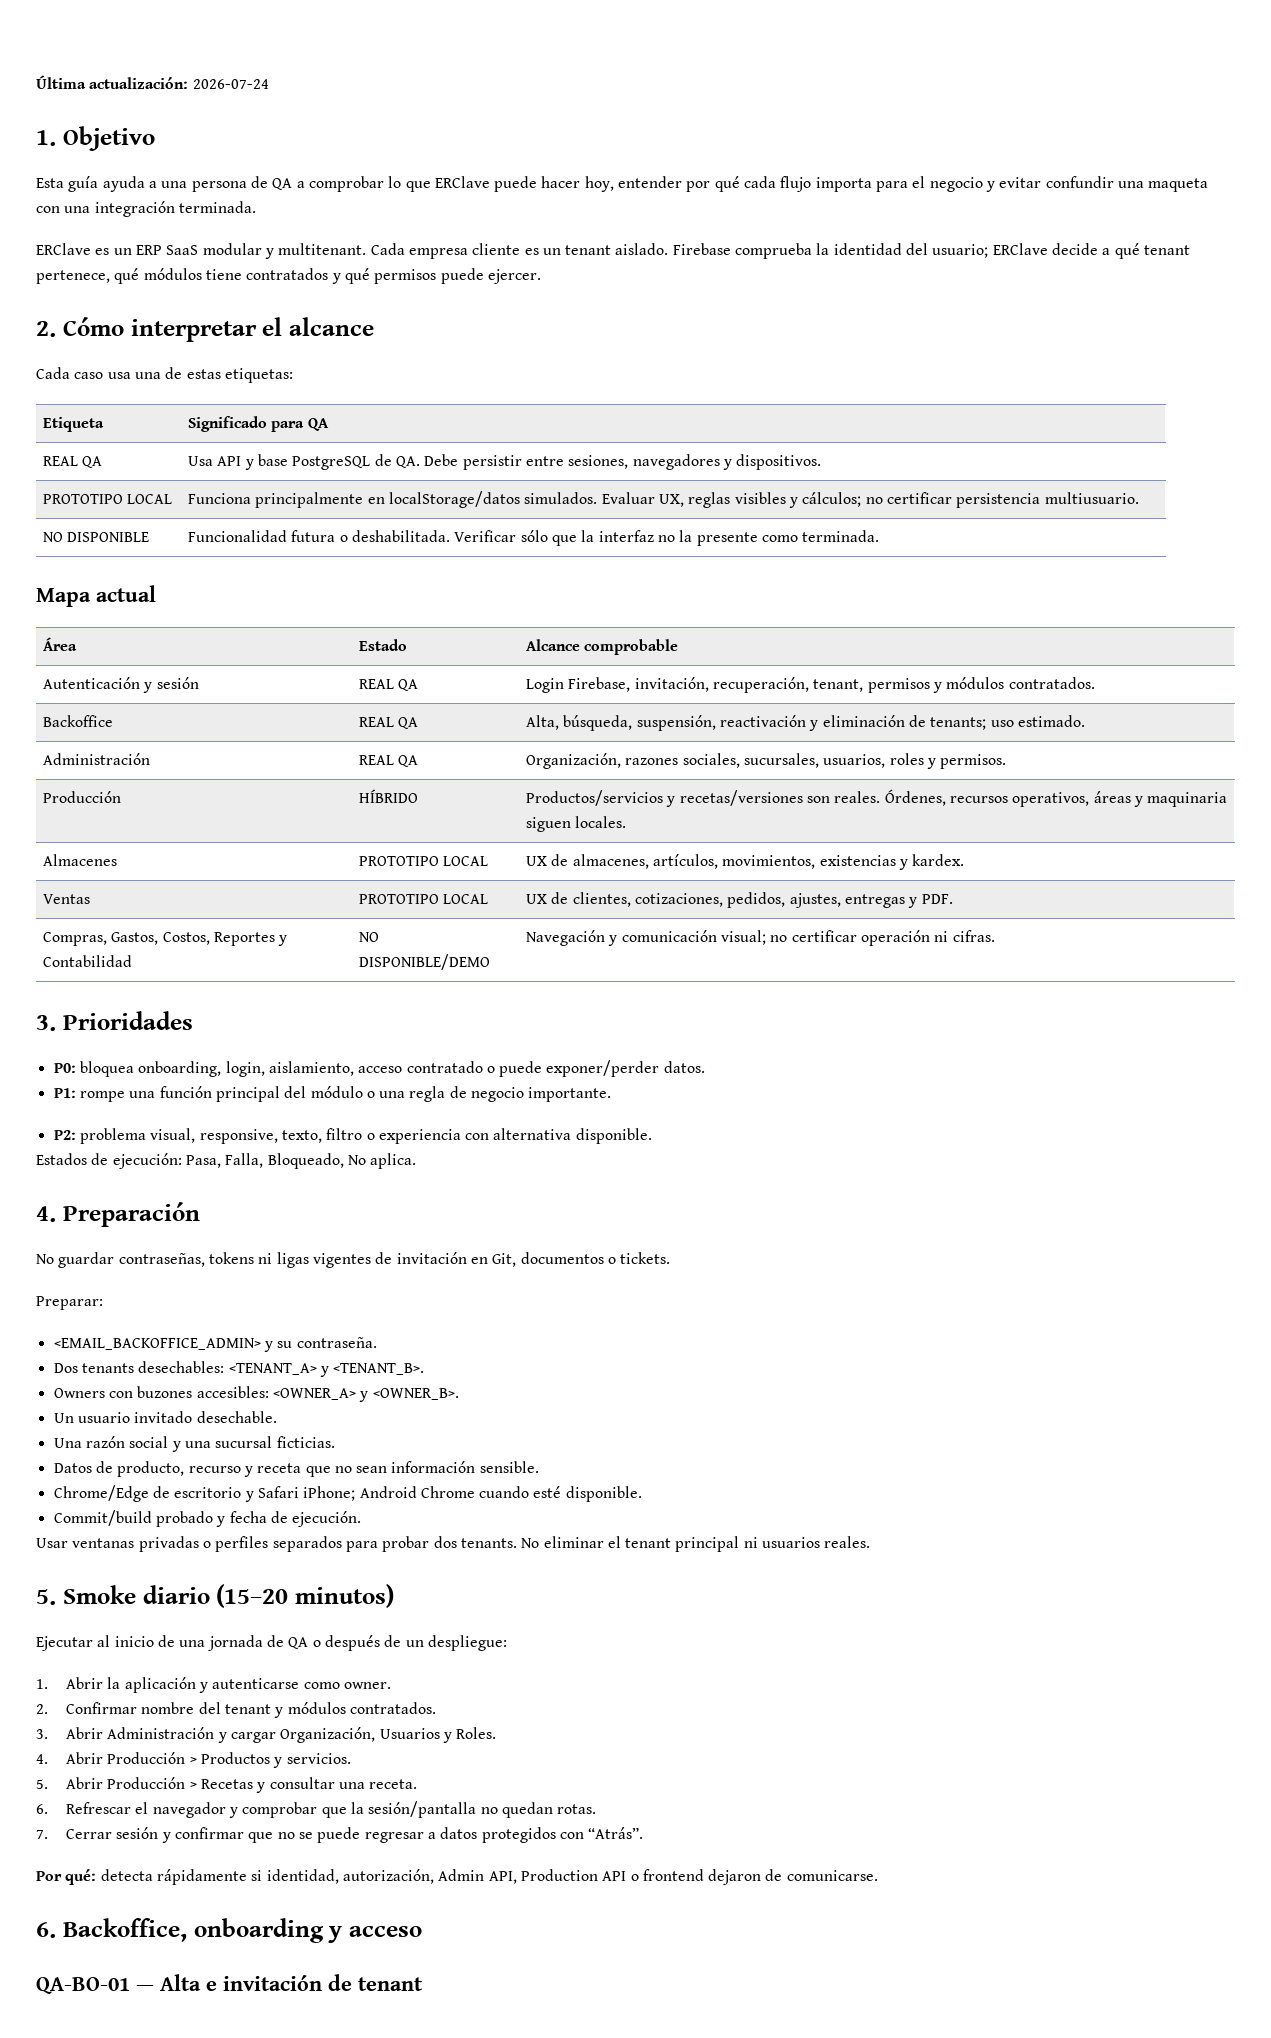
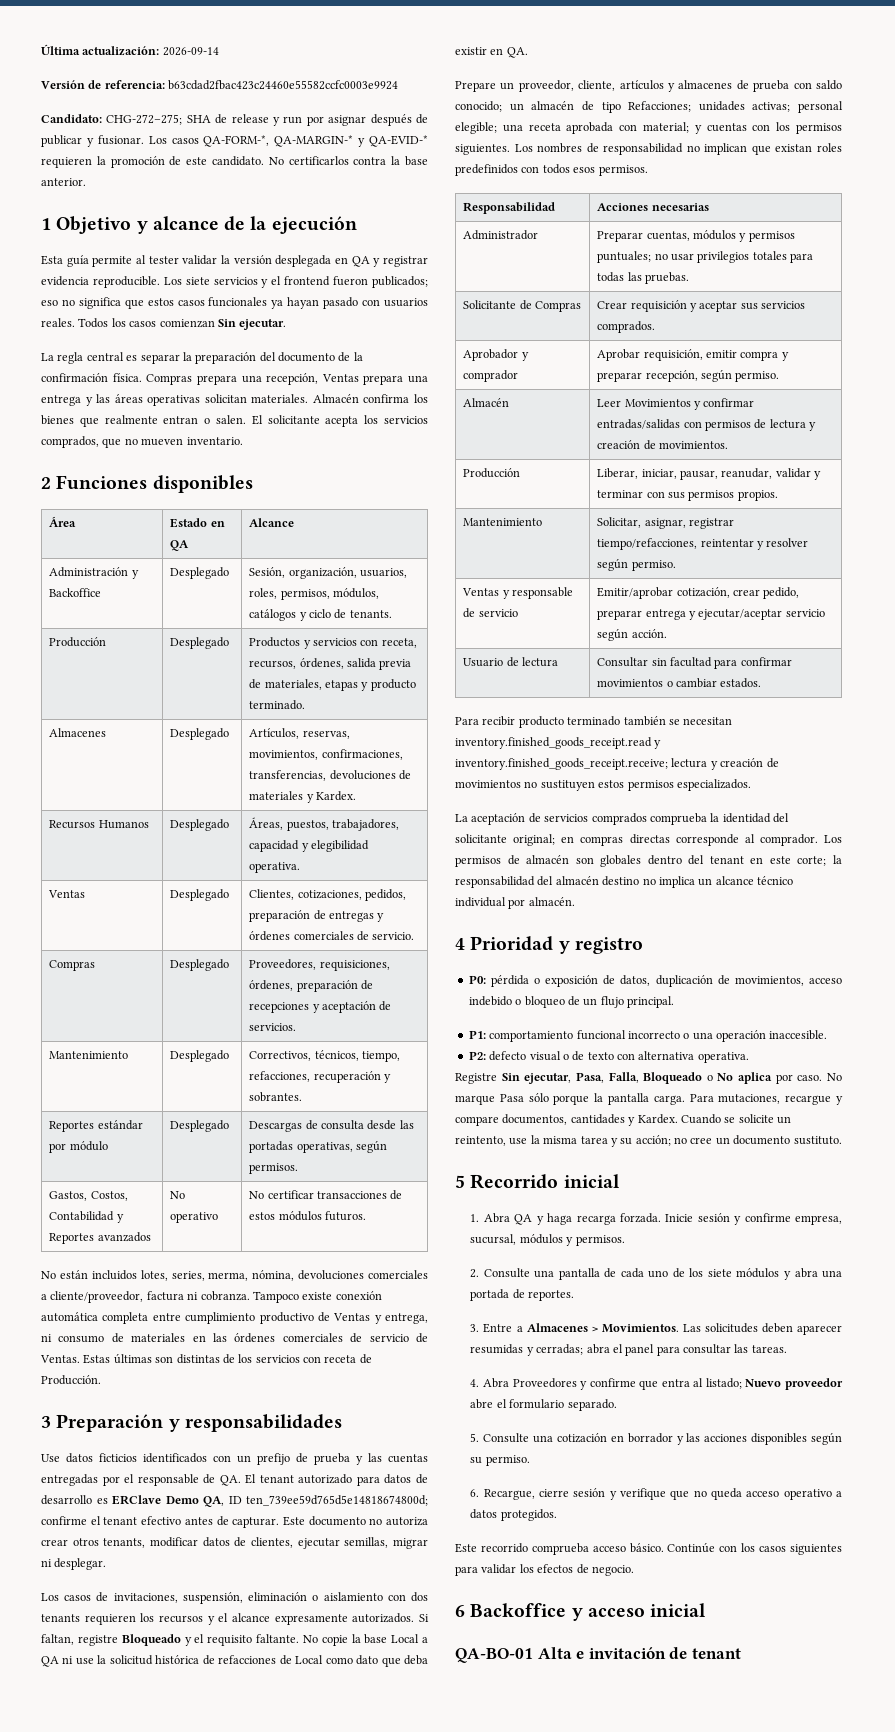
[192,79,269,89] [36,126,155,151] [36,176,1209,192] [36,201,256,217] [36,243,1191,259] [36,268,541,284] [36,317,374,342] [36,367,293,383] [43,417,105,432] [188,416,329,432] [43,456,103,468] [188,454,822,470] [43,494,173,504] [188,491,1139,508] [43,532,150,542] [188,530,880,546] [36,585,156,607] [43,637,78,651] [359,639,408,651] [526,639,679,655] [43,677,199,693] [359,679,419,691] [526,677,1095,693] [43,715,114,727] [359,717,419,729] [526,715,1085,731] [43,753,151,765] [359,755,419,767] [526,753,1007,769] [43,791,122,803] [359,789,419,803] [526,789,1228,807] [526,816,627,832] [43,854,118,866] [359,856,489,866] [526,854,965,870] [43,894,91,904] [359,894,489,904] [526,892,953,908] [43,932,288,946] [43,955,133,967] [359,932,380,942] [359,954,491,970] [526,930,995,946] [36,1011,193,1031] [53,1060,705,1077] [53,1086,612,1102] [53,1128,652,1144] [36,1153,417,1169] [36,1202,200,1227] [36,1252,671,1268] [36,1296,103,1310] [53,1337,377,1352] [53,1361,425,1377] [53,1386,459,1402] [53,1411,277,1423] [53,1436,335,1452] [53,1461,539,1477] [53,1485,642,1502] [53,1510,362,1527] [36,1536,871,1552] [36,1584,394,1608] [36,1635,507,1651] [36,1677,391,1693] [36,1702,436,1718] [36,1727,497,1743] [36,1752,351,1768] [36,1777,418,1793] [36,1801,597,1818] [36,1827,644,1843] [36,1869,878,1885] [36,1918,324,1943] 2026-07-24 // 1. Objetivo // Esta guía ayuda a una persona de QA a comprobar lo que ERClave puede hacer hoy, entender por qué cada flujo importa para el negocio y evitar confundir una maqueta con una integración terminada. // ERClave es un ERP SaaS modular y multitenant. Cada empresa cliente es un tenant aislado. Firebase comprueba la identidad del usuario; ERClave decide a qué tenant pertenece, qué módulos tiene contratados y qué permisos puede ejercer. // 2. Cómo interpretar el alcance // Cada caso usa una de estas etiquetas: // Etiqueta | Significado para QA // REAL QA | Usa API y base PostgreSQL de QA. Debe persistir entre sesiones, navegadores y dispositivos. // PROTOTIPO LOCAL | Funciona principalmente en localStorage/datos simulados. Evaluar UX, reglas visibles y cálculos; no certificar persistencia multiusuario. // NO DISPONIBLE | Funcionalidad futura o deshabilitada. Verificar sólo que la interfaz no la presente como terminada. // Mapa actual // Área | Estado | Alcance comprobable // Autenticación y sesión | REAL QA | Login Firebase, invitación, recuperación, tenant, permisos y módulos contratados. // Backoffice | REAL QA | Alta, búsqueda, suspensión, reactivación y eliminación de tenants; uso estimado. // Administración | REAL QA | Organización, razones sociales, sucursales, usuarios, roles y permisos. // Producción | HÍBRIDO | Productos/servicios y recetas/versiones son reales. Órdenes, recursos operativos, áreas y maquinaria siguen locales. // Almacenes | PROTOTIPO LOCAL | UX de almacenes, artículos, movimientos, existencias y kardex. // Ventas | PROTOTIPO LOCAL | UX de clientes, cotizaciones, pedidos, ajustes, entregas y PDF. // Compras, Gastos, Costos, Reportes y Contabilidad | NO DISPONIBLE/DEMO | Navegación y comunicación visual; no certificar operación ni cifras. // 3. Prioridades // P0: bloquea onboarding, login, aislamiento, acceso contratado o puede exponer/perder datos. // P1: rompe una función principal del módulo o una regla de negocio importante. // P2: problema visual, responsive, texto, filtro o experiencia con alternativa disponible. // Estados de ejecución: Pasa, Falla, Bloqueado, No aplica. // 4. Preparación // No guardar contraseñas, tokens ni ligas vigentes de invitación en Git, documentos o tickets. // Preparar: // <EMAIL_BACKOFFICE_ADMIN> y su contraseña. // Dos tenants desechables: <TENANT_A> y <TENANT_B>. // Owners con buzones accesibles: <OWNER_A> y <OWNER_B>. // Un usuario invitado desechable. // Una razón social y una sucursal ficticias. // Datos de producto, recurso y receta que no sean información sensible. // Chrome/Edge de escritorio y Safari iPhone; Android Chrome cuando esté disponible. // Commit/build probado y fecha de ejecución. // Usar ventanas privadas o perfiles separados para probar dos tenants. No eliminar el tenant principal ni usuarios reales. // 5. Smoke diario (15–20 minutos) // Ejecutar al inicio de una jornada de QA o después de un despliegue: // 1. Abrir la aplicación y autenticarse como owner. // 2. Confirmar nombre del tenant y módulos contratados. // 3. Abrir Administración y cargar Organización, Usuarios y Roles. // 4. Abrir Producción > Productos y servicios. // 5. Abrir Producción > Recetas y consultar una receta. // 6. Refrescar el navegador y comprobar que la sesión/pantalla no quedan rotas. // 7. Cerrar sesión y confirmar que no se puede regresar a datos protegidos con “Atrás”. // Por qué: detecta rápidamente si identidad, autorización, Admin API, Production API o frontend dejaron de comunicarse. // 6. Backoffice, onboarding -> [162,47,219,56] [41,80,399,90] [41,114,428,126] [41,135,428,147] [41,156,429,168] [41,178,86,186] [41,216,357,234] [41,255,429,267] [41,276,428,288] [41,297,429,309] [41,318,287,330] [41,352,363,364] [41,373,428,385] [41,394,428,406] [41,415,429,427] [41,436,243,448] [41,475,253,493] [49,516,77,527] [170,518,225,528] [170,540,190,551] [249,518,295,527] [49,567,139,579] [49,588,102,597] [170,567,230,579] [249,567,407,579] [249,588,379,600] [249,609,392,621] [49,637,107,647] [170,637,230,649] [249,637,417,649] [249,658,412,670] [249,679,416,691] [249,700,306,710] [49,728,107,737] [170,728,230,740] [249,728,350,739] [249,749,403,760] [249,770,411,781] [249,791,356,803] [49,820,149,829] [170,819,230,831] [249,817,399,831] [249,840,369,852] [249,862,301,873] [48,890,86,898] [170,889,230,901] [249,889,406,901] [249,910,385,922] [249,931,415,941] [49,960,96,971] [170,959,230,971] [249,959,390,971] [249,980,373,992] [249,1001,392,1013] [249,1023,297,1031] [49,1051,129,1059] [170,1050,230,1062] [249,1050,400,1062] [249,1071,391,1083] [249,1092,303,1102] [49,1120,143,1132] [49,1141,108,1153] [170,1120,230,1132] [249,1120,414,1132] [249,1140,387,1153] [249,1163,299,1174] [49,1191,128,1201] [49,1211,124,1223] [49,1232,151,1244] [170,1191,186,1199] [170,1212,219,1223] [249,1190,403,1200] [249,1211,366,1221] [41,1270,428,1281] [41,1291,382,1303] [41,1312,428,1324] [41,1333,428,1343] [40,1353,372,1364] [41,1375,101,1385] [41,1414,342,1432] [41,1453,428,1465] [41,1474,428,1486] [41,1495,428,1507] [41,1516,428,1528] [41,1537,428,1549] [41,1558,107,1570] [41,1592,429,1604] [41,1613,429,1625] [41,1634,428,1646] [41,1655,428,1667] [455,47,528,58] [455,80,842,92] [455,101,843,113] [455,122,842,134] [455,143,842,155] [455,164,648,176] [463,202,556,214] [597,203,709,211] [463,230,539,240] [597,230,795,242] [597,251,813,263] [597,272,689,284] [463,300,581,312] [597,300,805,312] [597,321,656,333] [463,349,529,361] [463,370,519,382] [597,349,789,361] [597,369,780,382] [463,398,510,407] [597,398,755,410] [597,419,816,431] [597,440,728,450] [463,468,521,478] [597,468,821,480] [597,490,778,501] [463,518,543,526] [597,517,734,529] [597,538,809,550] [597,558,676,571] [462,587,573,599] [463,608,518,618] [597,587,800,599] [597,609,825,620] [597,628,667,641] [463,657,558,667] [597,657,792,669] [597,678,762,688] [455,716,733,728] [455,737,662,749] [455,758,779,770] [455,779,751,791] [455,813,789,825] [455,834,842,846] [455,855,842,867] [455,876,793,888] [455,897,575,909] [455,936,643,954] [468,975,842,987] [468,996,674,1008] [468,1030,828,1042] [468,1051,749,1063] [455,1072,842,1084] [455,1093,843,1105] [455,1114,791,1126] [455,1135,842,1147] [455,1174,620,1189] [470,1213,842,1225] [470,1234,625,1246] [470,1268,842,1280] [470,1289,575,1301] [470,1323,842,1335] [470,1344,787,1356] [470,1378,843,1390] [470,1399,617,1411] [470,1432,842,1445] [470,1455,530,1466] [470,1488,842,1500] [470,1509,557,1521] [455,1542,843,1555] [455,1564,634,1576] [455,1603,567,1617] 2026-09-14 // Versión de referencia: b63cdad2fbac423c24460e55582ccfc0003e9924 // Candidato: CHG-272–275; SHA de release y run por asignar después de publicar y fusionar. Los casos QA-FORM-*, QA-MARGIN-* y QA-EVID-* requieren la promoción de este candidato. No certificarlos contra la base anterior. // 1 Objetivo y alcance de la ejecución // Esta guía permite al tester validar la versión desplegada en QA y registrar evidencia reproducible. Los siete servicios y el frontend fueron publicados; eso no significa que estos casos funcionales ya hayan pasado con usuarios reales. Todos los casos comienzan Sin ejecutar. // La regla central es separar la preparación del documento de la confirmación física. Compras prepara una recepción, Ventas prepara una entrega y las áreas operativas solicitan materiales. Almacén confirma los bienes que realmente entran o salen. El solicitante acepta los servicios comprados, que no mueven inventario. // 2 Funciones disponibles // Área | Estado en QA | Alcance // Administración y Backoffice | Desplegado | Sesión, organización, usuarios, roles, permisos, módulos, catálogos y ciclo de tenants. // Producción | Desplegado | Productos y servicios con receta, recursos, órdenes, salida previa de materiales, etapas y producto terminado. // Almacenes | Desplegado | Artículos, reservas, movimientos, confirmaciones, transferencias, devoluciones de materiales y Kardex. // Recursos Humanos | Desplegado | Áreas, puestos, trabajadores, capacidad y elegibilidad operativa. // Ventas | Desplegado | Clientes, cotizaciones, pedidos, preparación de entregas y órdenes comerciales de servicio. // Compras | Desplegado | Proveedores, requisiciones, órdenes, preparación de recepciones y aceptación de servicios. // Mantenimiento | Desplegado | Correctivos, técnicos, tiempo, refacciones, recuperación y sobrantes. // Reportes estándar por módulo | Desplegado | Descargas de consulta desde las portadas operativas, según permisos. // Gastos, Costos, Contabilidad y Reportes avanzados | No operativo | No certificar transacciones de estos módulos futuros. // No están incluidos lotes, series, merma, nómina, devoluciones comerciales a cliente/proveedor, factura ni cobranza. Tampoco existe conexión automática completa entre cumplimiento productivo de Ventas y entrega, ni consumo de materiales en las órdenes comerciales de servicio de Ventas. Estas últimas son distintas de los servicios con receta de Producción. // 3 Preparación y responsabilidades // Use datos ficticios identificados con un prefijo de prueba y las cuentas entregadas por el responsable de QA. El tenant autorizado para datos de desarrollo es ERClave Demo QA, ID ten_739ee59d765d5e14818674800d; confirme el tenant efectivo antes de capturar. Este documento no autoriza crear otros tenants, modificar datos de clientes, ejecutar semillas, migrar ni desplegar. // Los casos de invitaciones, suspensión, eliminación o aislamiento con dos tenants requieren los recursos y el alcance expresamente autorizados. Si faltan, registre Bloqueado y el requisito faltante. No copie la base Local a QA ni use la solicitud histórica de refacciones de Local como dato que deba existir en QA. // Prepare un proveedor, cliente, artículos y almacenes de prueba con saldo conocido; un almacén de tipo Refacciones; unidades activas; personal elegible; una receta aprobada con material; y cuentas con los permisos siguientes. Los nombres de responsabilidad no implican que existan roles predefinidos con todos esos permisos. // Responsabilidad | Acciones necesarias // Administrador | Preparar cuentas, módulos y permisos puntuales; no usar privilegios totales para todas las pruebas. // Solicitante de Compras | Crear requisición y aceptar sus servicios comprados. // Aprobador y comprador | Aprobar requisición, emitir compra y preparar recepción, según permiso. // Almacén | Leer Movimientos y confirmar entradas/salidas con permisos de lectura y creación de movimientos. // Producción | Liberar, iniciar, pausar, reanudar, validar y terminar con sus permisos propios. // Mantenimiento | Solicitar, asignar, registrar tiempo/refacciones, reintentar y resolver según permiso. // Ventas y responsable de servicio | Emitir/aprobar cotización, crear pedido, preparar entrega y ejecutar/aceptar servicio según acción. // Usuario de lectura | Consultar sin facultad para confirmar movimientos o cambiar estados. // Para recibir producto terminado también se necesitan inventory.finished_goods_receipt.read y inventory.finished_goods_receipt.receive; lectura y creación de movimientos no sustituyen estos permisos especializados. // La aceptación de servicios comprados comprueba la identidad del solicitante original; en compras directas corresponde al comprador. Los permisos de almacén son globales dentro del tenant en este corte; la responsabilidad del almacén destino no implica un alcance técnico individual por almacén. // 4 Prioridad y registro // P0: pérdida o exposición de datos, duplicación de movimientos, acceso indebido o bloqueo de un flujo principal. // P1: comportamiento funcional incorrecto o una operación inaccesible. // P2: defecto visual o de texto con alternativa operativa. // Registre Sin ejecutar, Pasa, Falla, Bloqueado o No aplica por caso. No marque Pasa sólo porque la pantalla carga. Para mutaciones, recargue y compare documentos, cantidades y Kardex. Cuando se solicite un reintento, use la misma tarea y su acción; no cree un documento sustituto. // 5 Recorrido inicial // 1. Abra QA y haga recarga forzada. Inicie sesión y confirme empresa, sucursal, módulos y permisos. // 2. Consulte una pantalla de cada uno de los siete módulos y abra una portada de reportes. // 3. Entre a Almacenes > Movimientos. Las solicitudes deben aparecer resumidas y cerradas; abra el panel para consultar las tareas. // 4. Abra Proveedores y confirme que entra al listado; Nuevo proveedor abre el formulario separado. // 5. Consulte una cotización en borrador y las acciones disponibles según su permiso. // 6. Recargue, cierre sesión y verifique que no queda acceso operativo a datos protegidos. // Este recorrido comprueba acceso básico. Continúe con los casos siguientes para validar los efectos de negocio. // 6 Backoffice
(422, 1931) none -> [650,1603,707,1617] inicial
[136,1985,154,1991] — -> (533, 1655) none

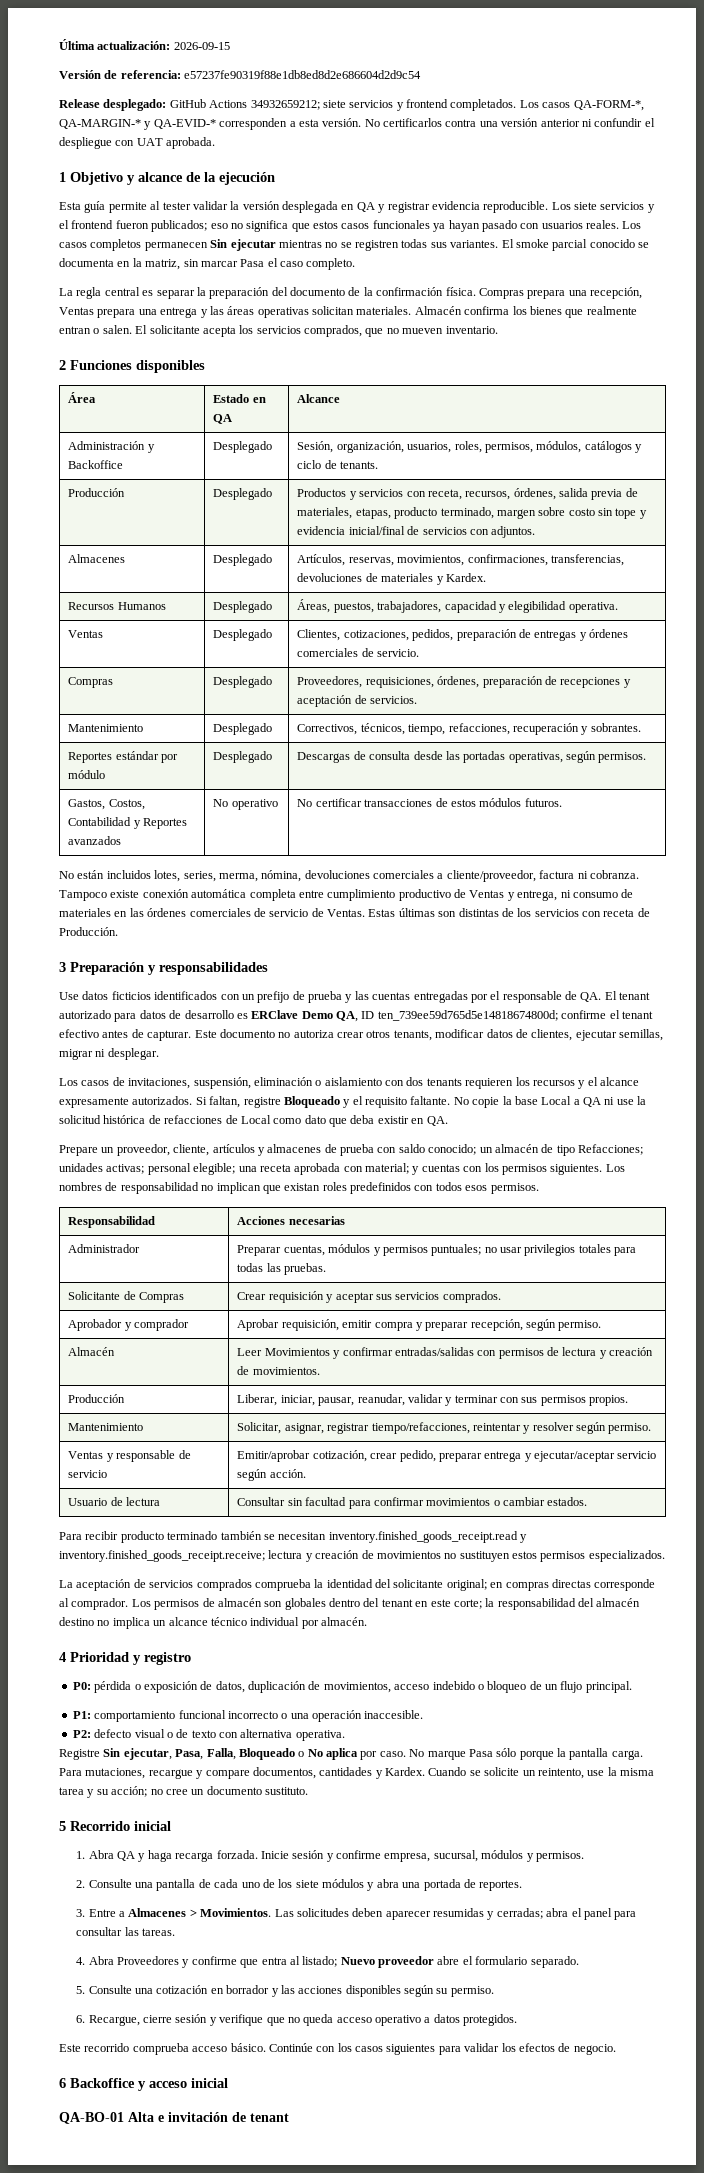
[162,47,219,56] 2026-09-14 -> [173,42,230,50] 2026-09-15
[168,80,399,90] [41,114,428,126] [41,135,144,147] b63cdad2fbac423c24460e55582ccfc0003e9924 // Candidato: CHG-272–275; SHA de release y run por asignar después de publicar y fusionar. -> [184,70,422,79] [59,99,517,111] e57237fe90319f88e1db8ed8d2e686604d2d9c54 // Release desplegado: GitHub Actions 34932659212; siete servicios y frontend completados.
[41,156,429,168] [41,178,86,186] requieren la promoción de este candidato. No certificarlos contra la base anterior. -> [219,118,655,130] [59,137,216,149] corresponden a esta versión. No certificarlos contra una versión anterior ni confundir el despliegue con UAT aprobada.
[78,318,287,330] Todos los casos comienzan Sin ejecutar. -> [622,221,642,229] [59,239,649,251] [59,258,356,270] Los casos completos permanecen Sin ejecutar mientras no se registren todas sus variantes. El smoke parcial conocido se documenta en la matriz, sin marcar Pasa el caso completo.
[324,679,416,691] [249,700,306,710] etapas y producto terminado. -> [355,507,647,519] [297,526,536,538] etapas, producto terminado, margen sobre costo sin tope y evidencia inicial/final de servicios con adjuntos.

